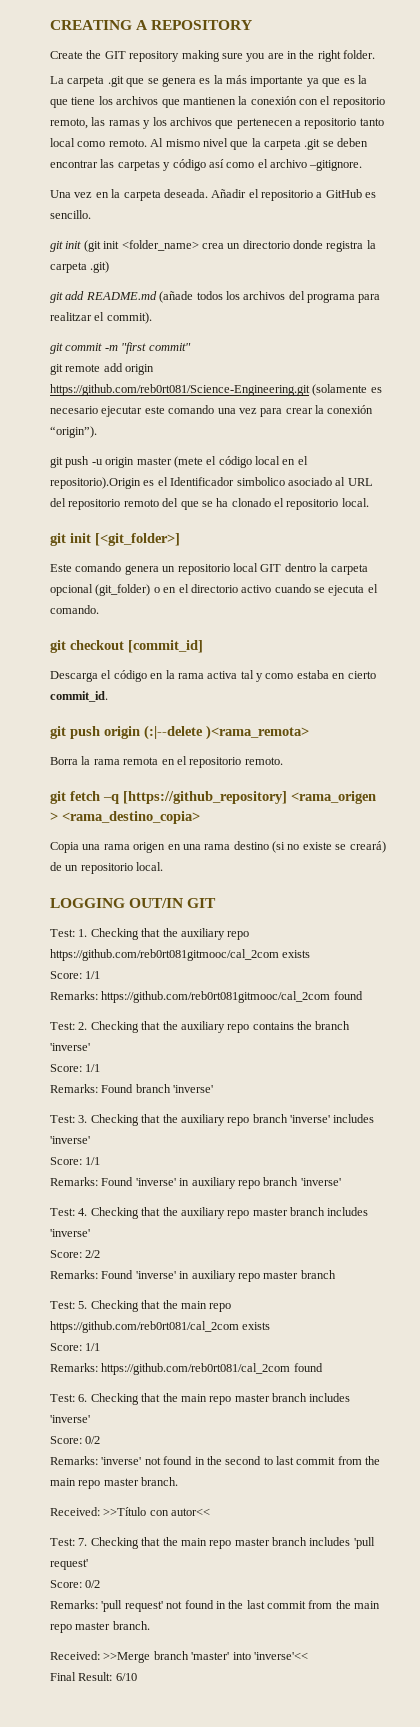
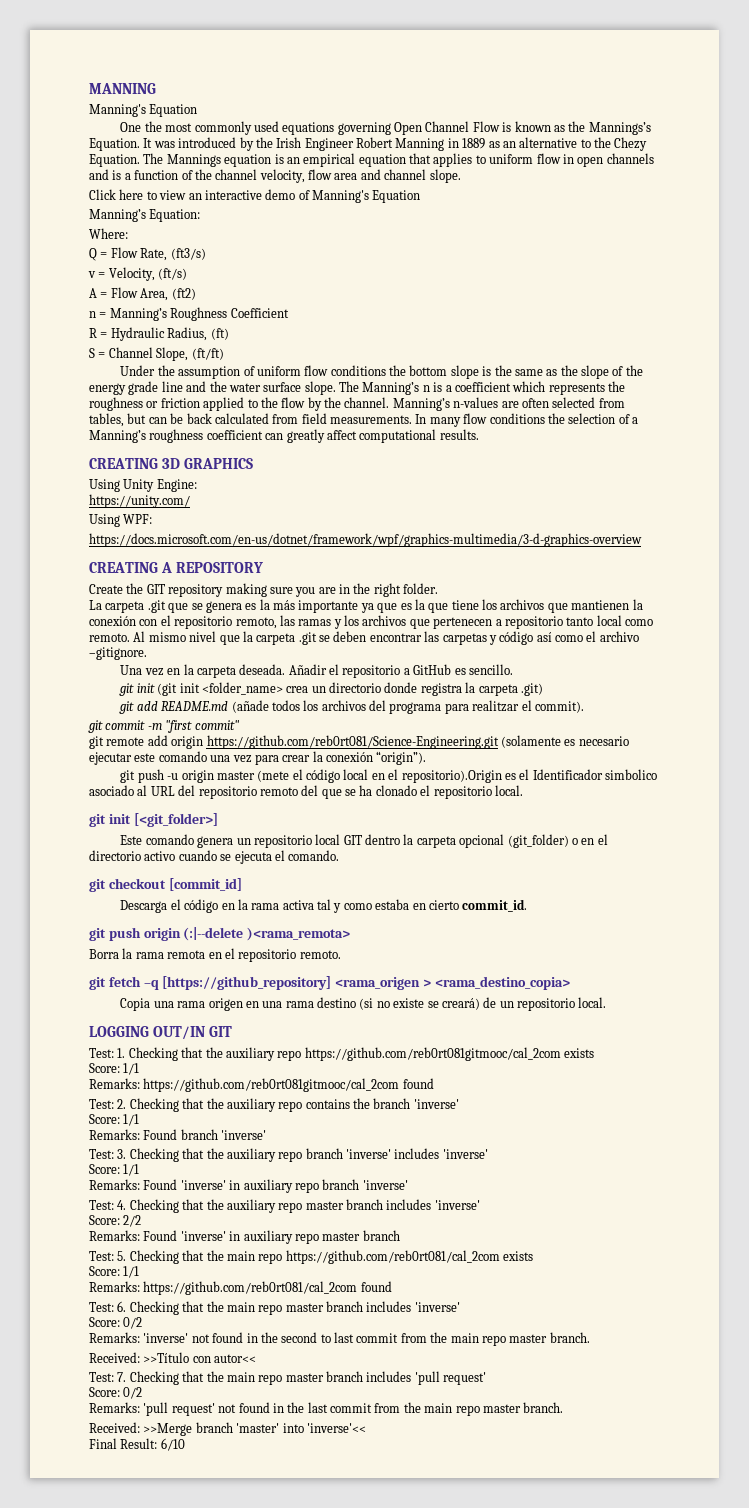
(50, 25) none -> [89,83,156,94] [89,104,198,117] [120,121,651,135] [89,137,648,151] [89,153,654,167] [89,169,461,183] [89,189,421,203] [89,209,201,222] [89,228,128,239] [89,247,206,261] [88,267,188,281] [89,287,196,301] [89,307,289,321] [89,327,229,341] [89,347,224,361] [120,365,643,379] [89,381,625,395] [89,397,625,411] [89,413,638,427] [89,429,479,443] [89,458,253,469] [89,479,197,492] [89,494,190,508] [89,514,153,527] [89,533,642,547] MANNING // Manning's Equation // One the most commonly used equations governing Open Channel Flow is known as the Mannings’s Equation. It was introduced by the Irish Engineer Robert Manning in 1889 as an alternative to the Chezy Equation. The Mannings equation is an empirical equation that applies to uniform flow in open channels and is a function of the channel velocity, flow area and channel slope. // Click here to view an interactive demo of Manning's Equation // Manning’s Equation: // Where: // Q = Flow Rate, (ft3/s) // v = Velocity, (ft/s) // A = Flow Area, (ft2) // n = Manning’s Roughness Coefficient // R = Hydraulic Radius, (ft) // S = Channel Slope, (ft/ft) // Under the assumption of uniform flow conditions the bottom slope is the same as the slope of the energy grade line and the water surface slope. The Manning’s n is a coefficient which represents the roughness or friction applied to the flow by the channel. Manning’s n-values are often selected from tables, but can be back calculated from field measurements. In many flow conditions the selection of a Manning’s roughness coefficient can greatly affect computational results. // CREATING 3D GRAPHICS // Using Unity Engine: // https://unity.com/ // Using WPF: // https://docs.microsoft.com/en-us/dotnet/framework/wpf/graphics-multimedia/3-d-graphics-overview //

